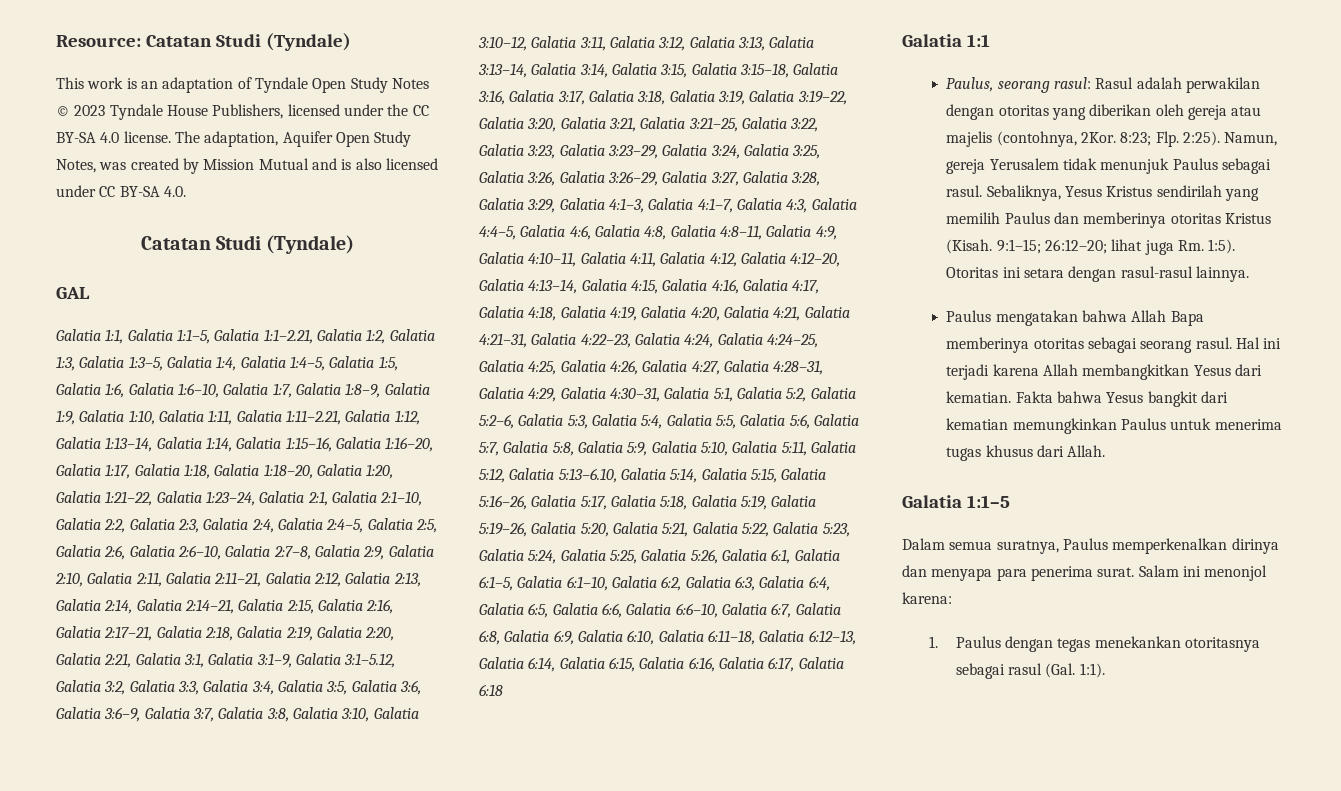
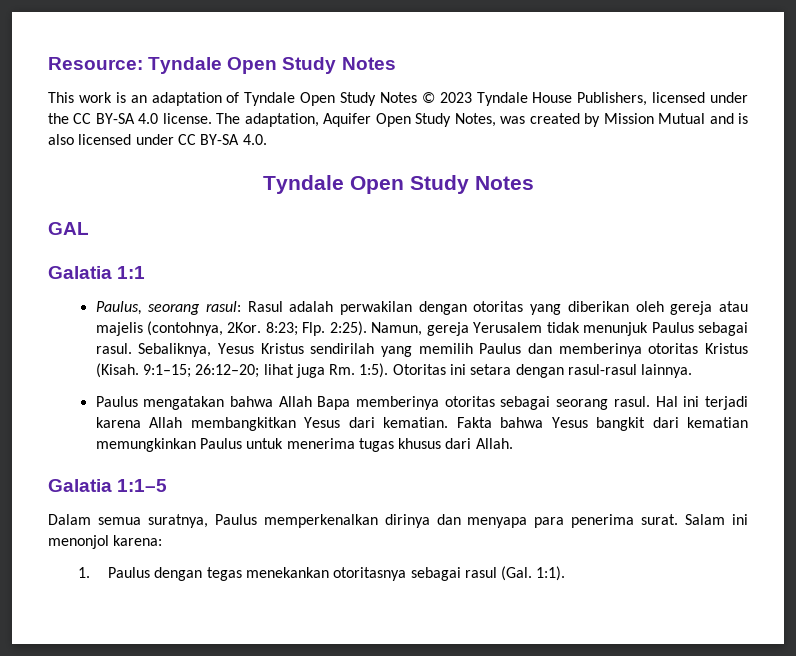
[145,33,351,51] Catatan Studi (Tyndale) -> [148,57,396,74] Tyndale Open Study Notes
[140,235,355,254] [56,287,90,299] [56,329,435,344] [56,356,398,371] [56,383,430,398] [56,410,420,425] [56,437,434,452] [56,464,394,479] [56,491,423,506] [56,518,437,533] [56,545,434,560] [55,572,421,587] [56,599,394,614] [56,626,395,641] [56,653,396,668] [56,680,421,695] [56,707,419,722] [478,36,815,51] [478,63,839,78] [478,90,847,105] [479,117,819,132] [479,144,821,159] [479,171,821,186] [479,198,857,213] [479,225,837,240] [479,252,841,267] [479,279,820,294] [479,306,850,321] [479,333,818,348] [479,360,824,375] [479,387,856,402] [479,414,859,429] [479,441,856,456] [479,468,827,483] [479,495,817,510] [479,522,850,537] [479,549,840,564] [479,576,830,591] [479,603,841,618] [479,630,856,645] [479,657,844,672] [479,684,503,696] Catatan Studi (Tyndale) // GAL // Galatia 1:1, Galatia 1:1–5, Galatia 1:1–2.21, Galatia 1:2, Galatia 1:3, Galatia 1:3–5, Galatia 1:4, Galatia 1:4–5, Galatia 1:5, Galatia 1:6, Galatia 1:6–10, Galatia 1:7, Galatia 1:8–9, Galatia 1:9, Galatia 1:10, Galatia 1:11, Galatia 1:11–2.21, Galatia 1:12, Galatia 1:13–14, Galatia 1:14, Galatia 1:15–16, Galatia 1:16–20, Galatia 1:17, Galatia 1:18, Galatia 1:18–20, Galatia 1:20, Galatia 1:21–22, Galatia 1:23–24, Galatia 2:1, Galatia 2:1–10, Galatia 2:2, Galatia 2:3, Galatia 2:4, Galatia 2:4–5, Galatia 2:5, Galatia 2:6, Galatia 2:6–10, Galatia 2:7–8, Galatia 2:9, Galatia 2:10, Galatia 2:11, Galatia 2:11–21, Galatia 2:12, Galatia 2:13, Galatia 2:14, Galatia 2:14–21, Galatia 2:15, Galatia 2:16, Galatia 2:17–21, Galatia 2:18, Galatia 2:19, Galatia 2:20, Galatia 2:21, Galatia 3:1, Galatia 3:1–9, Galatia 3:1–5.12, Galatia 3:2, Galatia 3:3, Galatia 3:4, Galatia 3:5, Galatia 3:6, Galatia 3:6–9, Galatia 3:7, Galatia 3:8, Galatia 3:10, Galatia 3:10–12, Galatia 3:11, Galatia 3:12, Galatia 3:13, Galatia 3:13–14, Galatia 3:14, Galatia 3:15, Galatia 3:15–18, Galatia 3:16, Galatia 3:17, Galatia 3:18, Galatia 3:19, Galatia 3:19–22, Galatia 3:20, Galatia 3:21, Galatia 3:21–25, Galatia 3:22, Galatia 3:23, Galatia 3:23–29, Galatia 3:24, Galatia 3:25, Galatia 3:26, Galatia 3:26–29, Galatia 3:27, Galatia 3:28, Galatia 3:29, Galatia 4:1–3, Galatia 4:1–7, Galatia 4:3, Galatia 4:4–5, Galatia 4:6, Galatia 4:8, Galatia 4:8–11, Galatia 4:9, Galatia 4:10–11, Galatia 4:11, Galatia 4:12, Galatia 4:12–20, Galatia 4:13–14, Galatia 4:15, Galatia 4:16, Galatia 4:17, Galatia 4:18, Galatia 4:19, Galatia 4:20, Galatia 4:21, Galatia 4:21–31, Galatia 4:22–23, Galatia 4:24, Galatia 4:24–25, Galatia 4:25, Galatia 4:26, Galatia 4:27, Galatia 4:28–31, Galatia 4:29, Galatia 4:30–31, Galatia 5:1, Galatia 5:2, Galatia 5:2–6, Galatia 5:3, Galatia 5:4, Galatia 5:5, Galatia 5:6, Galatia 5:7, Galatia 5:8, Galatia 5:9, Galatia 5:10, Galatia 5:11, Galatia 5:12, Galatia 5:13–6.10, Galatia 5:14, Galatia 5:15, Galatia 5:16–26, Galatia 5:17, Galatia 5:18, Galatia 5:19, Galatia 5:19–26, Galatia 5:20, Galatia 5:21, Galatia 5:22, Galatia 5:23, Galatia 5:24, Galatia 5:25, Galatia 5:26, Galatia 6:1, Galatia 6:1–5, Galatia 6:1–10, Galatia 6:2, Galatia 6:3, Galatia 6:4, Galatia 6:5, Galatia 6:6, Galatia 6:6–10, Galatia 6:7, Galatia 6:8, Galatia 6:9, Galatia 6:10, Galatia 6:11–18, Galatia 6:12–13, Galatia 6:14, Galatia 6:15, Galatia 6:16, Galatia 6:17, Galatia 6:18 -> [262,175,534,194] [48,222,89,235] Tyndale Open Study Notes // GAL

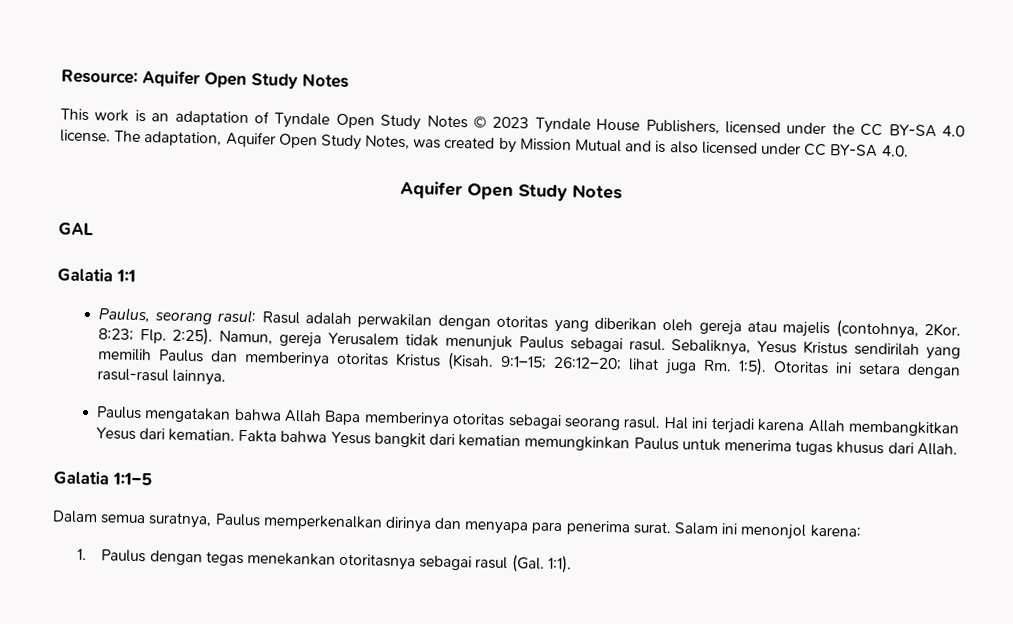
[148,57,223,74] Tyndale -> [142,70,201,88] Aquifer
[262,175,344,194] Tyndale -> [400,180,463,200] Aquifer

